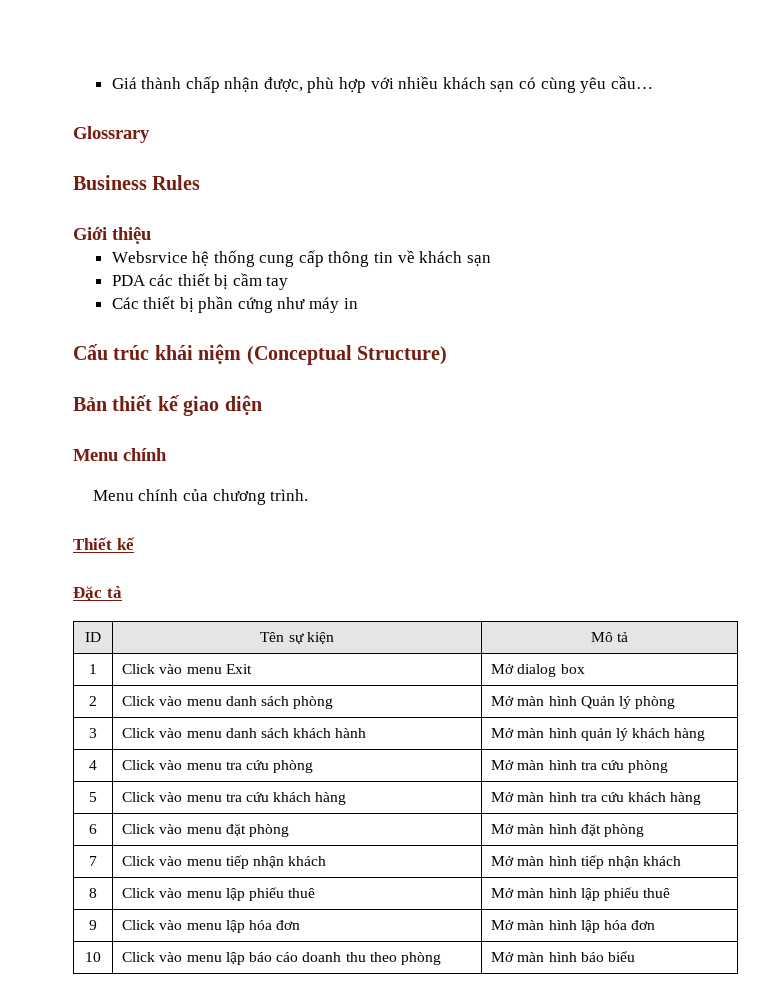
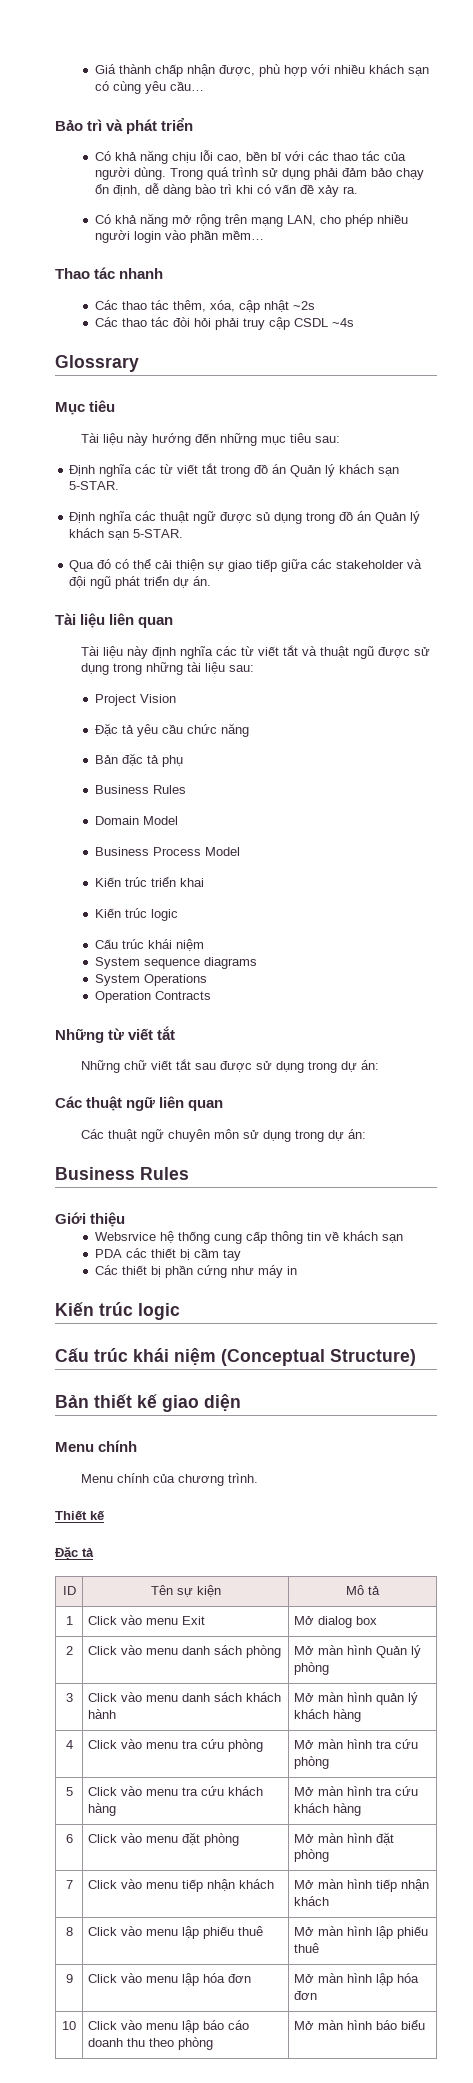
[73,126,150,143] Glossrary -> [55,117,194,134] [94,150,406,164] [94,167,424,180] [94,183,358,197] [94,213,408,227] [94,230,264,243] [55,267,164,279] [94,300,315,313] [94,317,354,330] [55,355,139,372] [55,400,116,415] [80,433,340,446] [69,463,400,477] [69,481,120,490] [69,511,421,524] [69,528,184,540] [69,559,423,572] [69,576,212,589] [55,613,174,628] [80,645,430,659] [80,662,254,675] [94,694,176,706] [94,723,249,737] [94,753,183,767] [94,785,186,794] [94,816,178,825] [94,847,240,856] [94,877,204,887] [94,908,178,921] [94,939,204,951] [94,957,257,969] [94,974,207,986] [94,991,211,1003] [55,1026,176,1043] [80,1059,379,1073] [55,1096,224,1111] [80,1129,366,1142] Bảo trì và phát triển // Có khả năng chịu lỗi cao, bền bỉ với các thao tác của người dùng. Trong quá trình sử dụng phải đảm bảo chạy ổn định, dễ dàng bào trì khi có vấn đề xảy ra. // Có khả năng mở rộng trên mạng LAN, cho phép nhiều người login vào phần mềm… // Thao tác nhanh // Các thao tác thêm, xóa, cập nhật ~2s // Các thao tác đòi hỏi phải truy cập CSDL ~4s // Glossrary // Mục tiêu // Tài liệu này hướng đến những mục tiêu sau: // Định nghĩa các từ viết tắt trong đồ án Quản lý khách sạn 5-STAR. // Định nghĩa các thuật ngữ được sủ dụng trong đồ án Quản lý khách sạn 5-STAR. // Qua đó có thể cải thiện sự giao tiếp giữa các stakeholder và đội ngũ phát triển dự án. // Tài liệu liên quan // Tài liệu này định nghĩa các từ viết tắt và thuật ngũ được sử dụng trong những tài liệu sau: // Project Vision // Đặc tả yêu cầu chức năng // Bản đặc tả phụ // Business Rules // Domain Model // Business Process Model // Kiến trúc triển khai // Kiến trúc logic // Cấu trúc khái niệm // System sequence diagrams // System Operations // Operation Contracts // Những từ viết tắt // Những chữ viết tắt sau được sử dụng trong dự án: // Các thuật ngữ liên quan // Các thuật ngữ chuyên môn sử dụng trong dự án:
(358, 303) none -> [55,1302,180,1320] // Kiến trúc logic

